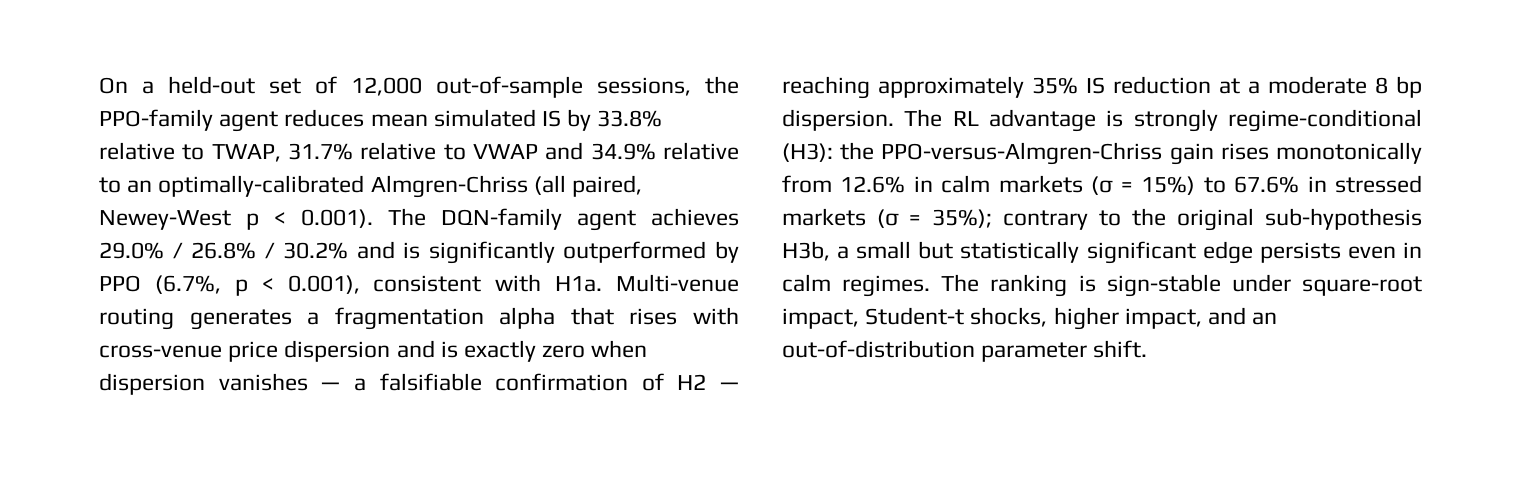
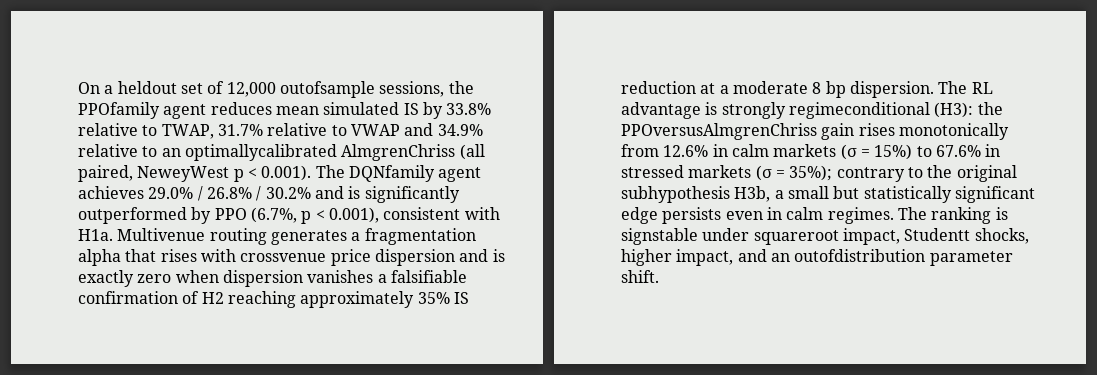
[168,76,255,94] held-out -> [117,81,177,94] heldout
[436,76,583,98] out-of-sample -> [279,81,375,98] outofsample
[99,109,213,131] PPO-family -> [78,102,160,119] PPOfamily
[158,175,528,198] optimally-calibrated Almgren-Chriss -> [184,144,456,161] optimallycalibrated AlmgrenChriss
[99,210,231,230] Newey-West -> [137,166,230,182] NeweyWest
[441,208,562,230] DQN-family -> [348,165,435,182] DQNfamily
[616,274,739,292] Multi-venue -> [117,228,206,241] Multivenue
[99,345,222,358] cross-venue -> [240,253,327,262] crossvenue
[321,382,341,390] — -> (374, 276) none
[720,382,739,390] — -> (224, 298) none
[1228,109,1422,132] regime-conditional -> [788,102,930,119] regimeconditional
[881,142,1163,165] PPO-versus-Almgren-Chriss -> [621,123,817,140] PPOversusAlmgrenChriss
[1265,208,1422,230] sub-hypothesis -> [621,186,730,203] subhypothesis
[1106,274,1422,297] [782,307,965,329] sign-stable under square-root impact, Student-t -> [621,228,971,245] signstable under squareroot impact, Studentt
[782,340,975,358] out-of-distribution -> [794,249,926,262] outofdistribution

